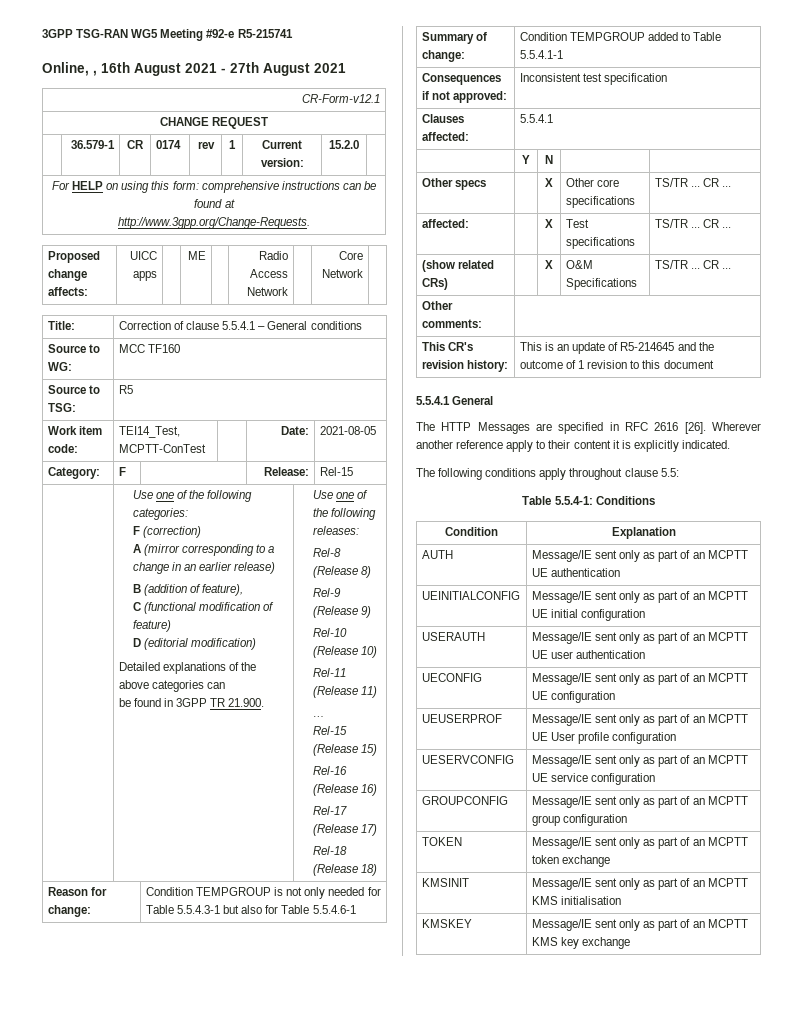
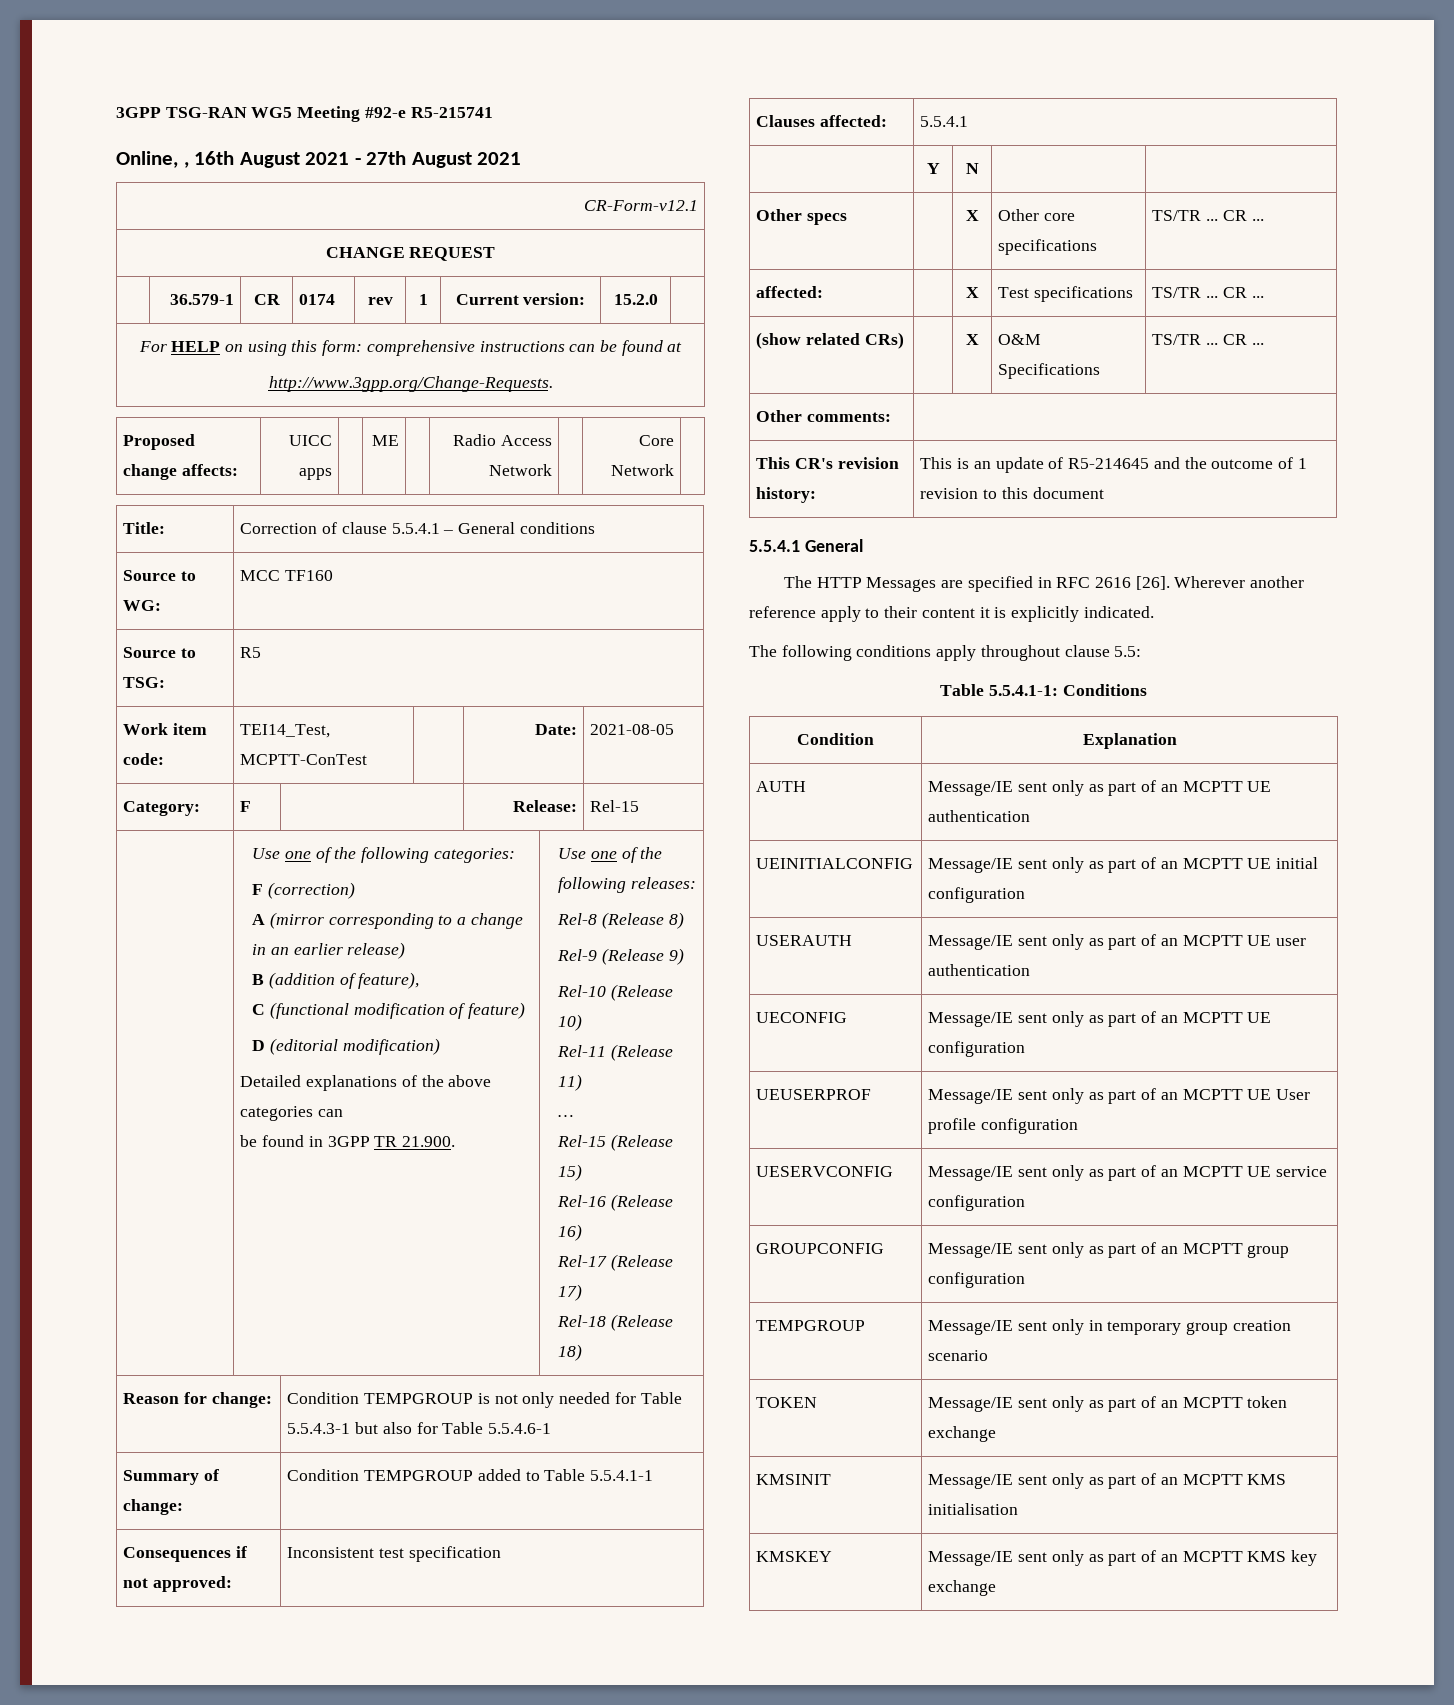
[554,496,593,505] 5.5.4-1: -> [989,685,1058,696] 5.5.4.1-1:
(628, 820) none -> [756,1320,866,1331] [928,1319,1291,1335] [928,1350,989,1361] // TEMPGROUP | Message/IE sent only in temporary group creation scenario

